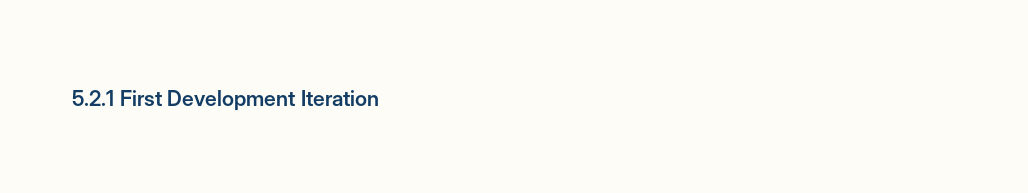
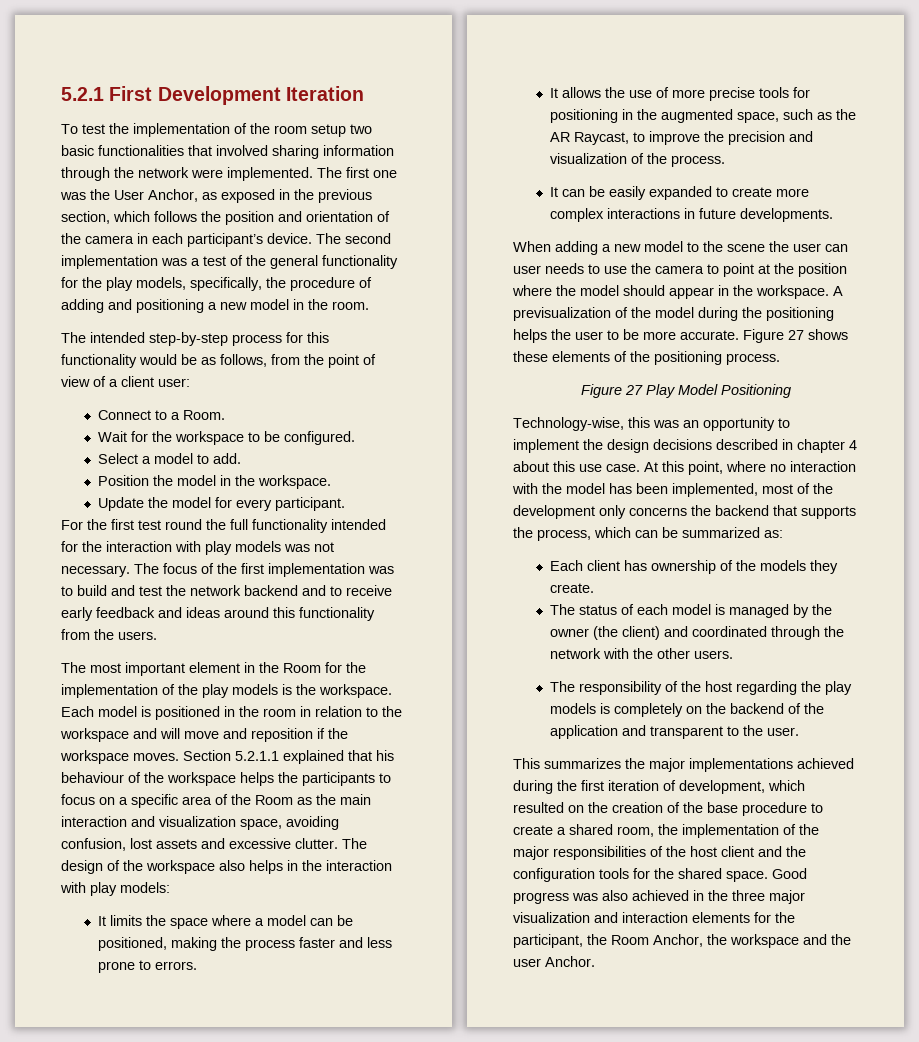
(380, 98) none -> [61,123,372,137] [61,145,394,159] [61,167,397,181] [60,189,372,203] [61,211,390,225] [61,233,391,247] [61,255,398,269] [61,277,372,291] [61,299,369,313] [61,332,329,346] [61,354,376,368] [61,376,190,387] [97,410,225,420] [97,431,355,445] [97,453,241,464] [97,475,331,489] [97,497,345,511] [61,519,386,533] [61,541,334,555] [61,563,394,577] [61,585,392,596] [61,607,375,621] [61,629,157,640] [61,662,366,676] [61,684,392,698] [61,706,402,720] [60,728,348,742] [60,750,394,764] [61,772,391,786] [61,794,371,808] [61,816,339,830] [61,838,367,851] [61,860,392,874] [60,882,170,896] [97,915,353,929] [97,937,392,951] [97,960,197,973] [549,87,810,101] [549,109,856,123] [549,131,813,145] [549,153,725,167] [549,186,809,200] [549,208,833,222] [513,241,848,255] [513,263,847,277] [512,285,843,299] [513,307,834,321] [513,329,848,343] [513,351,780,365] [580,384,791,398] [513,417,790,431] [513,439,857,453] [513,461,856,475] [512,483,833,497] [513,505,856,519] [513,527,783,541] [549,560,838,574] [549,583,594,593] [549,604,832,618] [549,626,844,640] [549,648,733,659] [549,681,852,695] [549,703,824,717] [549,725,799,739] [513,758,854,772] [513,780,805,794] [513,802,823,816] [513,824,819,838] [513,846,806,860] [513,868,807,882] [513,890,805,904] [513,912,795,923] [513,934,851,948] [513,956,595,967] // To test the implementation of the room setup two basic functionalities that involved sharing information through the network were implemented. The first one was the User Anchor, as exposed in the previous section, which follows the position and orientation of the camera in each participant’s device. The second implementation was a test of the general functionality for the play models, specifically, the procedure of adding and positioning a new model in the room. // The intended step-by-step process for this functionality would be as follows, from the point of view of a client user: // Connect to a Room. // Wait for the workspace to be configured. // Select a model to add. // Position the model in the workspace. // Update the model for every participant. // For the first test round the full functionality intended for the interaction with play models was not necessary. The focus of the first implementation was to build and test the network backend and to receive early feedback and ideas around this functionality from the users. // The most important element in the Room for the implementation of the play models is the workspace. Each model is positioned in the room in relation to the workspace and will move and reposition if the workspace moves. Section 5.2.1.1 explained that his behaviour of the workspace helps the participants to focus on a specific area of the Room as the main interaction and visualization space, avoiding confusion, lost assets and excessive clutter. The design of the workspace also helps in the interaction with play models: // It limits the space where a model can be positioned, making the process faster and less prone to errors. // It allows the use of more precise tools for positioning in the augmented space, such as the AR Raycast, to improve the precision and visualization of the process. // It can be easily expanded to create more complex interactions in future developments. // When adding a new model to the scene the user can user needs to use the camera to point at the position where the model should appear in the workspace. A previsualization of the model during the positioning helps the user to be more accurate. Figure 27 shows these elements of the positioning process. // Figure 27 Play Model Positioning // Technology-wise, this was an opportunity to implement the design decisions described in chapter 4 about this use case. At this point, where no interaction with the model has been implemented, most of the development only concerns the backend that supports the process, which can be summarized as: // Each client has ownership of the models they create. // The status of each model is managed by the owner (the client) and coordinated through the network with the other users. // The responsibility of the host regarding the play models is completely on the backend of the application and transparent to the user. // This summarizes the major implementations achieved during the first iteration of development, which resulted on the creation of the base procedure to create a shared room, the implementation of the major responsibilities of the host client and the configuration tools for the shared space. Good progress was also achieved in the three major visualization and interaction elements for the participant, the Room Anchor, the workspace and the user Anchor.

